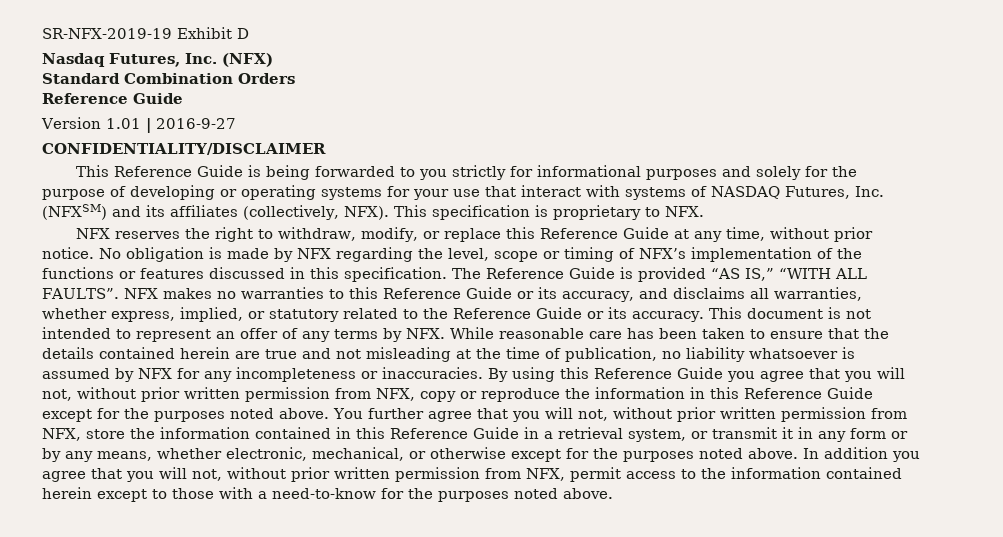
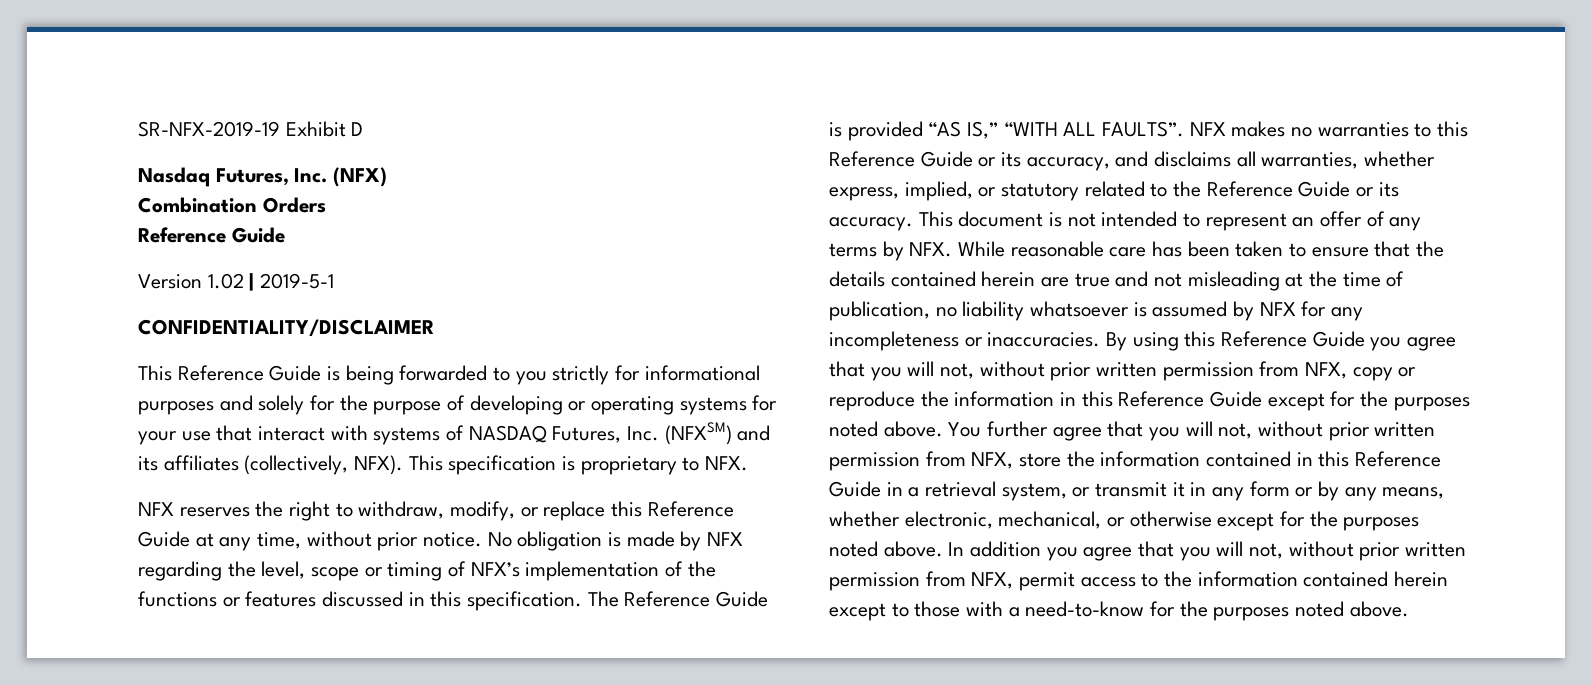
[42,73,120,84] Standard -> (388, 177) none
[105,118,236,133] 1.01 | 2016-9-27 -> [207,273,335,291] 1.02 | 2019-5-1

